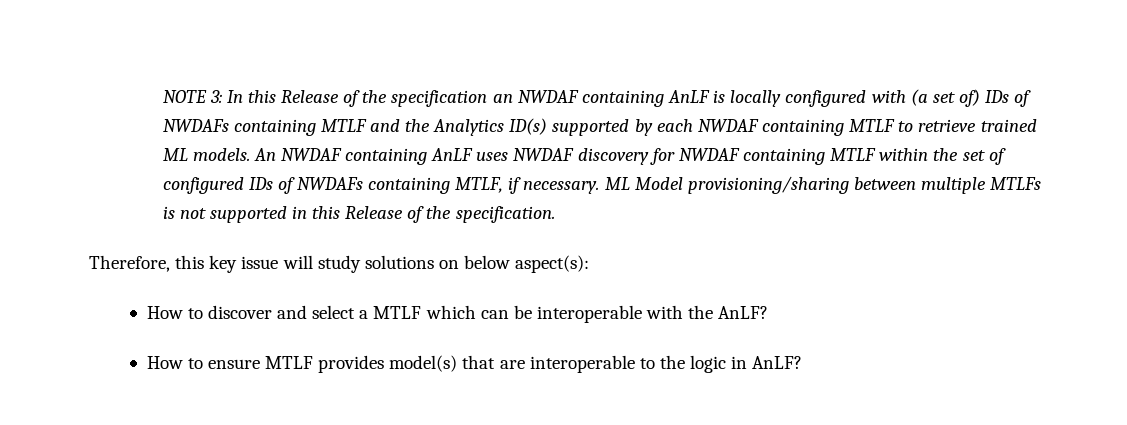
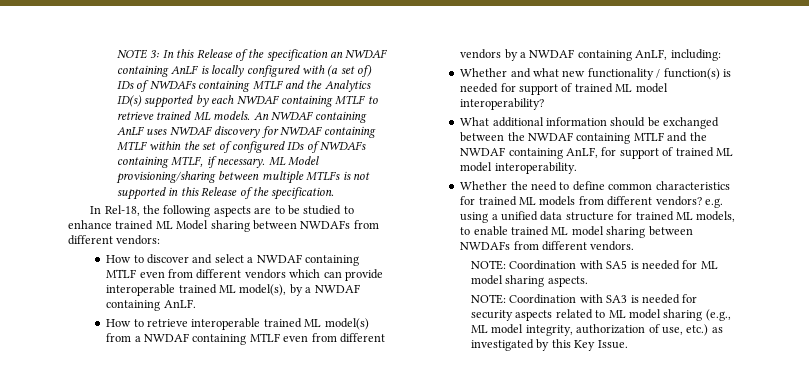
[89,255,590,273] Therefore, this key issue will study solutions on below aspect(s): -> [90,205,354,217] [68,220,379,232] [68,235,161,245] In Rel-18, the following aspects are to be studied to enhance trained ML Model sharing between NWDAFs from different vendors:
[373,305,769,323] [146,355,803,373] MTLF which can be interoperable with the AnLF? // How to ensure MTLF provides model(s) that are interoperable to the logic in AnLF? -> [256,254,359,266] [106,269,383,281] [106,284,360,296] [106,299,196,311] [106,318,369,330] [106,333,385,345] [460,49,721,61] [460,68,731,80] [460,83,668,95] [460,98,545,110] [460,117,720,129] [460,132,707,144] [460,147,733,159] [460,162,577,174] [460,181,730,191] [460,196,723,208] [460,211,736,223] [460,226,693,238] [460,241,635,251] [471,260,718,270] [471,275,588,287] [471,294,698,304] [471,309,731,321] [471,324,723,336] [471,339,628,351] NWDAF containing MTLF even from different vendors which can provide interoperable trained ML model(s), by a NWDAF containing AnLF. // How to retrieve interoperable trained ML model(s) from a NWDAF containing MTLF even from different vendors by a NWDAF containing AnLF, including: // Whether and what new functionality / function(s) is needed for support of trained ML model interoperability? // What additional information should be exchanged between the NWDAF containing MTLF and the NWDAF containing AnLF, for support of trained ML model interoperability. // Whether the need to define common characteristics for trained ML models from different vendors? e.g. using a unified data structure for trained ML models, to enable trained ML model sharing between NWDAFs from different vendors. // NOTE: Coordination with SA5 is needed for ML model sharing aspects. // NOTE: Coordination with SA3 is needed for security aspects related to ML model sharing (e.g., ML model integrity, authorization of use, etc.) as investigated by this Key Issue.

